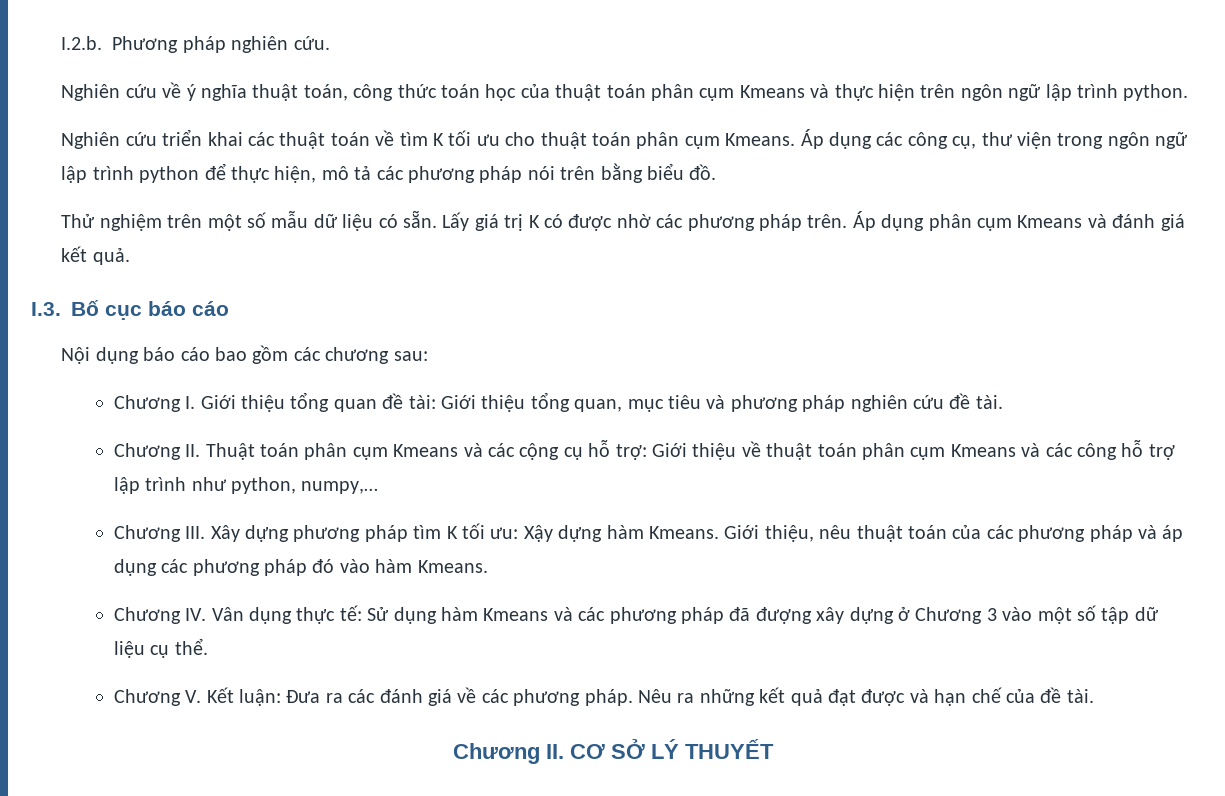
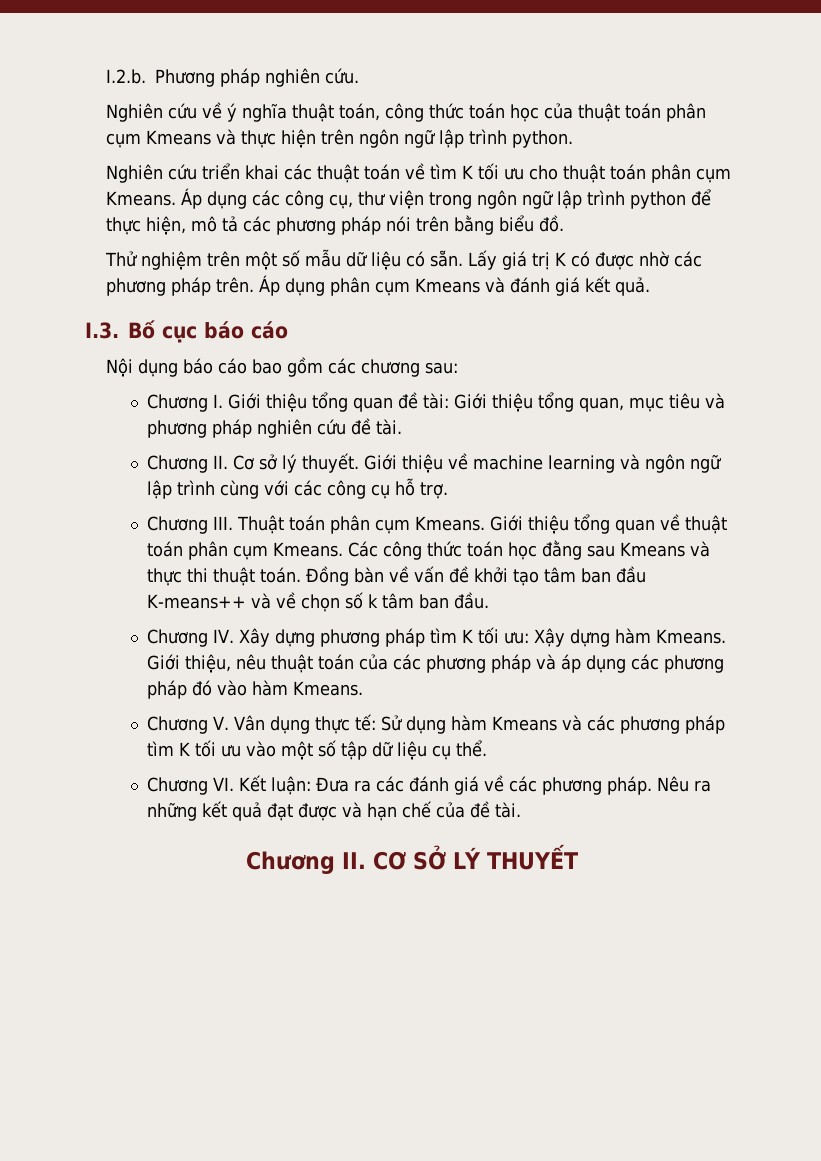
[205,440,737,460] Thuật toán phân cụm Kmeans và các cộng cụ hỗ trợ: Giới thiệu -> [232,453,721,473] [146,478,448,499] [146,514,655,534] Cơ sở lý thuyết. Giới thiệu về machine learning và ngôn ngữ lập trình cùng với các công cụ hỗ trợ. // Chương III. Thuật toán phân cụm Kmeans. Giới thiệu tổng quan
[950,440,1175,460] [113,477,379,494] [113,525,206,542] Kmeans và các công hỗ trợ lập trình như python, numpy,… // Chương III. -> [272,540,710,560] [146,566,646,586] [146,592,489,612] [146,629,234,647] Kmeans. Các công thức toán học đằng sau Kmeans và thực thi thuật toán. Đồng bàn về vấn đề khởi tạo tâm ban đầu K-means++ và về chọn số k tâm ban đầu. // Chương IV.
[185,608,207,621] IV. -> [212,716,229,730] V.
[729,607,997,624] đã đượng xây dựng ở Chương 3 -> [146,740,241,757] tìm K tối ưu
[185,690,202,703] V. -> [212,777,234,791] VI.

